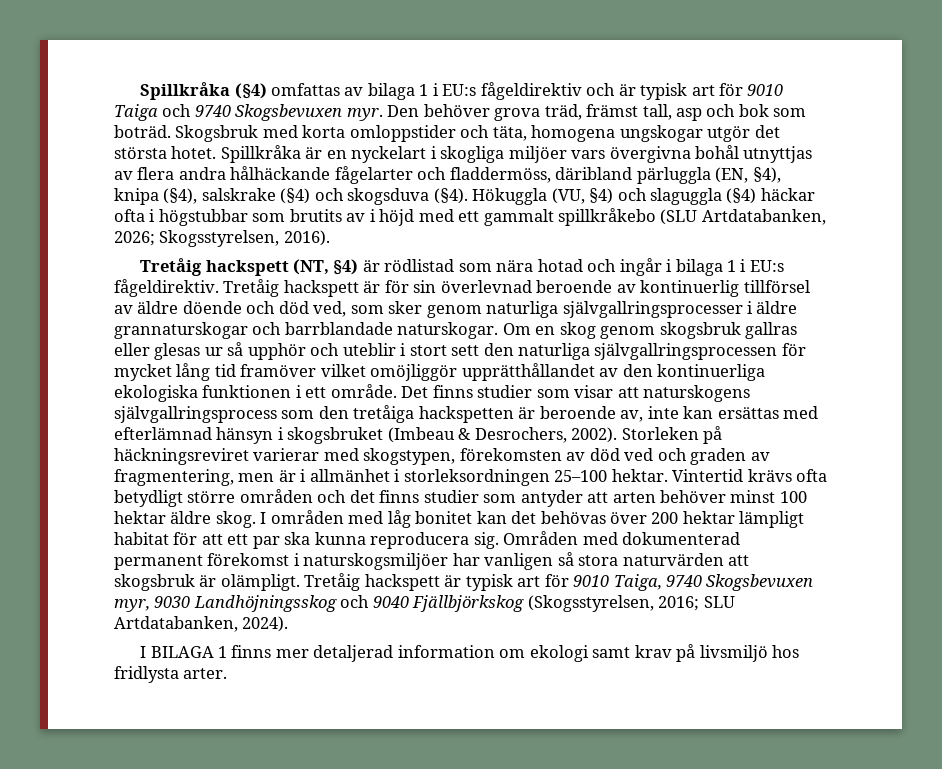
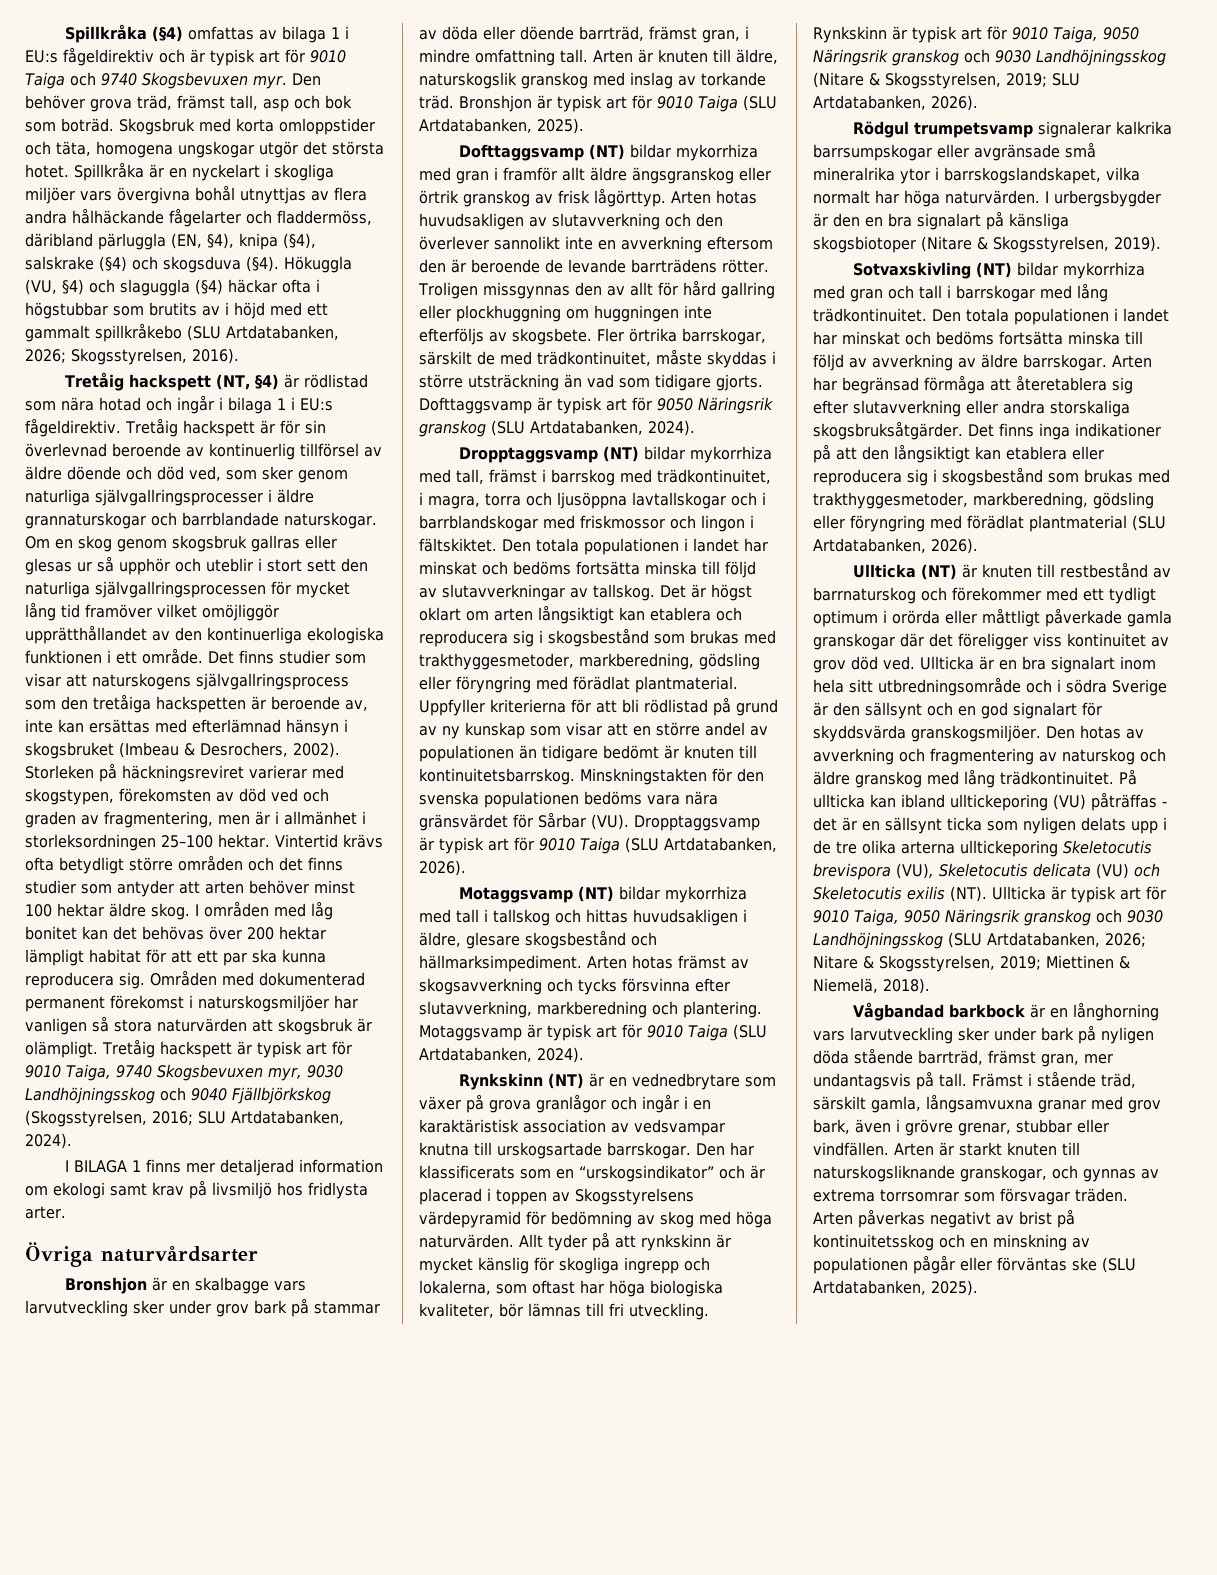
(228, 673) none -> [25,1242,258,1267] [64,1277,306,1294] [25,1298,380,1317] [419,26,749,43] [419,49,778,66] [419,72,766,89] [419,95,777,112] [419,118,584,134] [458,144,758,161] [419,167,771,184] [419,188,757,207] [419,213,723,230] [419,236,773,253] [419,259,769,273] [418,280,775,299] [419,305,712,322] [419,328,766,345] [419,349,776,368] [419,374,763,391] [419,397,773,414] [419,420,695,437] [458,446,772,463] [419,469,771,486] [419,492,766,509] [419,515,754,532] [419,538,768,555] [419,561,756,578] [419,584,752,601] [419,605,742,624] [419,628,776,647] [419,653,760,670] [419,676,738,693] [419,697,778,716] [419,722,768,739] [419,745,757,762] [419,768,764,785] [419,791,718,808] [419,812,760,831] [419,837,777,854] [419,860,466,876] [458,886,747,903] [419,909,747,926] [419,930,657,949] [419,955,749,972] [419,978,730,995] [419,1001,762,1018] [419,1024,767,1041] [419,1047,584,1063] [458,1073,776,1090] [419,1094,711,1113] [419,1119,725,1136] [419,1142,754,1159] [419,1165,765,1182] [419,1188,694,1205] [419,1211,772,1228] [419,1232,731,1251] [419,1257,710,1274] [419,1280,723,1297] [419,1303,709,1320] [813,26,1139,43] [813,49,1166,66] [813,72,1080,89] [813,95,978,111] [852,121,1172,138] [813,142,1096,161] [813,167,1140,184] [813,190,1161,207] [813,211,1069,230] [813,236,1161,253] [852,262,1145,279] [813,283,1108,302] [813,308,1169,325] [813,331,1143,345] [813,354,1152,371] [813,375,1133,394] [813,400,1130,417] [813,421,1161,440] [813,444,1104,463] [813,467,1170,486] [813,492,1154,509] [813,515,1166,532] [813,538,978,554] [852,562,1171,580] [813,587,1156,604] [813,608,1172,627] [813,633,1169,650] [813,656,1156,673] [813,677,1167,696] [813,702,1102,719] [813,725,1144,742] [813,748,1166,765] [813,769,1137,788] [813,792,1167,811] [813,817,1167,834] [813,840,1152,857] [813,863,1160,880] [813,886,1166,903] [813,909,1163,926] [813,932,1146,949] [813,955,1130,972] [813,978,930,994] [852,1002,1159,1021] [813,1025,1154,1044] [813,1048,1113,1067] [813,1071,1136,1090] [813,1094,1161,1113] [813,1119,1109,1136] [813,1142,1080,1156] [813,1165,1159,1182] [813,1188,1128,1205] [813,1209,1075,1228] [813,1234,1090,1251] [813,1255,1136,1274] [813,1280,978,1296] // Övriga naturvårdsarter // Bronshjon är en skalbagge vars larvutveckling sker under grov bark på stammar av döda eller döende barrträd, främst gran, i mindre omfattning tall. Arten är knuten till äldre, naturskogslik granskog med inslag av torkande träd. Bronshjon är typisk art för 9010 Taiga (SLU Artdatabanken, 2025). // Dofttaggsvamp (NT) bildar mykorrhiza med gran i framför allt äldre ängsgranskog eller örtrik granskog av frisk lågörttyp. Arten hotas huvudsakligen av slutavverkning och den överlever sannolikt inte en avverkning eftersom den är beroende de levande barrträdens rötter. Troligen missgynnas den av allt för hård gallring eller plockhuggning om huggningen inte efterföljs av skogsbete. Fler örtrika barrskogar, särskilt de med trädkontinuitet, måste skyddas i större utsträckning än vad som tidigare gjorts. Dofttaggsvamp är typisk art för 9050 Näringsrik granskog (SLU Artdatabanken, 2024). // Dropptaggsvamp (NT) bildar mykorrhiza med tall, främst i barrskog med trädkontinuitet, i magra, torra och ljusöppna lavtallskogar och i barrblandskogar med friskmossor och lingon i fältskiktet. Den totala populationen i landet har minskat och bedöms fortsätta minska till följd av slutavverkningar av tallskog. Det är högst oklart om arten långsiktigt kan etablera och reproducera sig i skogsbestånd som brukas med trakthyggesmetoder, markberedning, gödsling eller föryngring med förädlat plantmaterial. Uppfyller kriterierna för att bli rödlistad på grund av ny kunskap som visar att en större andel av populationen än tidigare bedömt är knuten till kontinuitetsbarrskog. Minskningstakten för den svenska populationen bedöms vara nära gränsvärdet för Sårbar (VU). Dropptaggsvamp är typisk art för 9010 Taiga (SLU Artdatabanken, 2026). // Motaggsvamp (NT) bildar mykorrhiza med tall i tallskog och hittas huvudsakligen i äldre, glesare skogsbestånd och hällmarksimpediment. Arten hotas främst av skogsavverkning och tycks försvinna efter slutavverkning, markberedning och plantering. Motaggsvamp är typisk art för 9010 Taiga (SLU Artdatabanken, 2024). // Rynkskinn (NT) är en vednedbrytare som växer på grova granlågor och ingår i en karaktäristisk association av vedsvampar knutna till urskogsartade barrskogar. Den har klassificerats som en “urskogsindikator” och är placerad i toppen av Skogsstyrelsens värdepyramid för bedömning av skog med höga naturvärden. Allt tyder på att rynkskinn är mycket känslig för skogliga ingrepp och lokalerna, som oftast har höga biologiska kvaliteter, bör lämnas till fri utveckling. Rynkskinn är typisk art för 9010 Taiga, 9050 Näringsrik granskog och 9030 Landhöjningsskog (Nitare & Skogsstyrelsen, 2019; SLU Artdatabanken, 2026). // Rödgul trumpetsvamp signalerar kalkrika barrsumpskogar eller avgränsade små mineralrika ytor i barrskogslandskapet, vilka normalt har höga naturvärden. I urbergsbygder är den en bra signalart på känsliga skogsbiotoper (Nitare & Skogsstyrelsen, 2019). // Sotvaxskivling (NT) bildar mykorrhiza med gran och tall i barrskogar med lång trädkontinuitet. Den totala populationen i landet har minskat och bedöms fortsätta minska till följd av avverkning av äldre barrskogar. Arten har begränsad förmåga att återetablera sig efter slutavverkning eller andra storskaliga skogsbruksåtgärder. Det finns inga indikationer på att den långsiktigt kan etablera eller reproducera sig i skogsbestånd som brukas med trakthyggesmetoder, markberedning, gödsling eller föryngring med förädlat plantmaterial (SLU Artdatabanken, 2026). // Ullticka (NT) är knuten till restbestånd av barrnaturskog och förekommer med ett tydligt optimum i orörda eller måttligt påverkade gamla granskogar där det föreligger viss kontinuitet av grov död ved. Ullticka är en bra signalart inom hela sitt utbredningsområde och i södra Sverige är den sällsynt och en god signalart för skyddsvärda granskogsmiljöer. Den hotas av avverkning och fragmentering av naturskog och äldre granskog med lång trädkontinuitet. På ullticka kan ibland ulltickeporing (VU) påträffas - det är en sällsynt ticka som nyligen delats upp i de tre olika arterna ulltickeporing Skeletocutis brevispora (VU), Skeletocutis delicata (VU) och Skeletocutis exilis (NT). Ullticka är typisk art för 9010 Taiga, 9050 Näringsrik granskog och 9030 Landhöjningsskog (SLU Artdatabanken, 2026; Nitare & Skogsstyrelsen, 2019; Miettinen & Niemelä, 2018). // Vågbandad barkbock är en långhorning vars larvutveckling sker under bark på nyligen döda stående barrträd, främst gran, mer undantagsvis på tall. Främst i stående träd, särskilt gamla, långsamvuxna granar med grov bark, även i grövre grenar, stubbar eller vindfällen. Arten är starkt knuten till naturskogsliknande granskogar, och gynnas av extrema torrsomrar som försvagar träden. Arten påverkas negativt av brist på kontinuitetsskog och en minskning av populationen pågår eller förväntas ske (SLU Artdatabanken, 2025).

